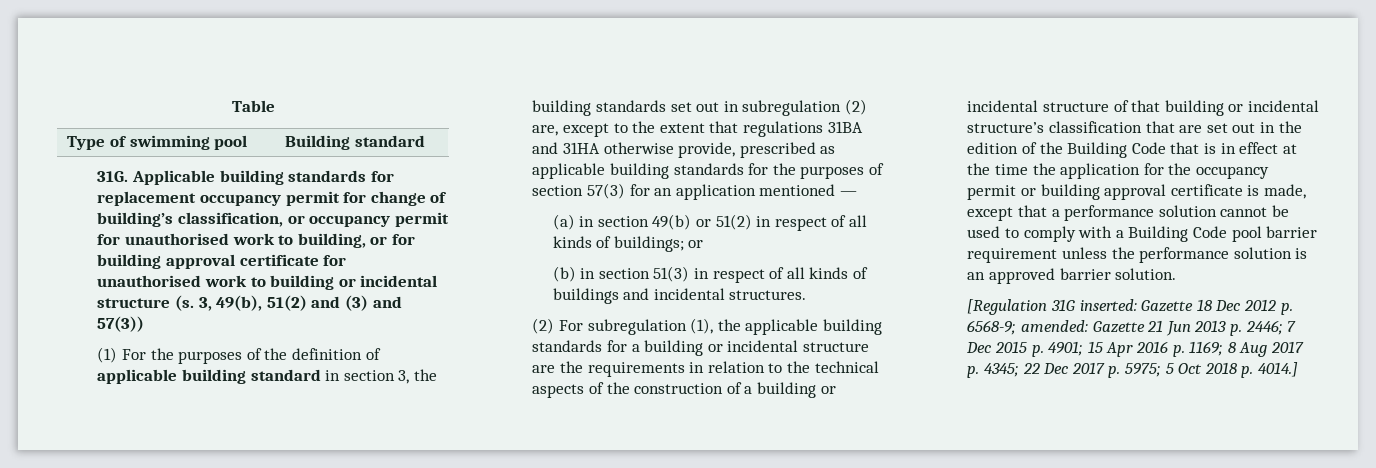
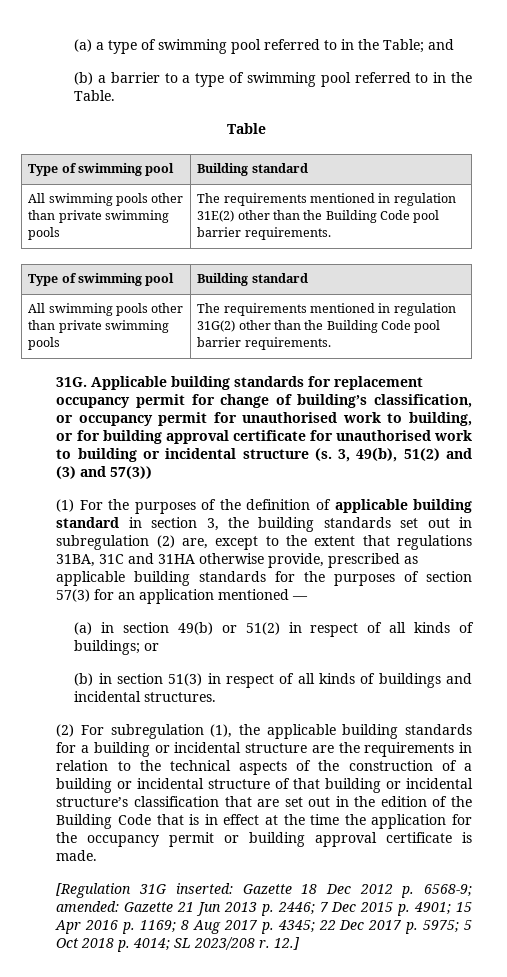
(231, 106) none -> [74,39,455,54] [74,72,472,87] [74,90,116,101] (a) a type of swimming pool referred to in the Table; and // (b) a barrier to a type of swimming pool referred to in the Table. //
(425, 141) none -> [28,193,184,206] [28,210,169,223] [28,227,61,240] [197,193,456,206] [197,210,440,223] [197,227,331,240] [28,273,175,286] [197,273,308,286] [28,303,184,316] [28,320,169,333] [28,337,61,350] [197,303,456,316] [197,320,441,333] [197,337,331,350] // All swimming pools other than private swimming pools | The requirements mentioned in regulation 31E(2) other than the Building Code pool barrier requirements. // Type of swimming pool | Building standard // All swimming pools other than private swimming pools | The requirements mentioned in regulation 31G(2) other than the Building Code pool barrier requirements.
[827,121,863,133] 31BA -> [56,554,125,567] 31BA, 31C
[1263,184,1306,199] [967,205,1289,221] [967,226,1318,242] [967,247,1308,263] [967,268,1177,284] made, except that a performance solution cannot be used to comply with a Building Code pool barrier requirement unless the performance solution is an approved barrier solution. -> [56,850,98,861] made.
[1257,362,1298,377] 4014.] -> [133,937,301,951] 4014; SL 2023/208 r. 12.]

